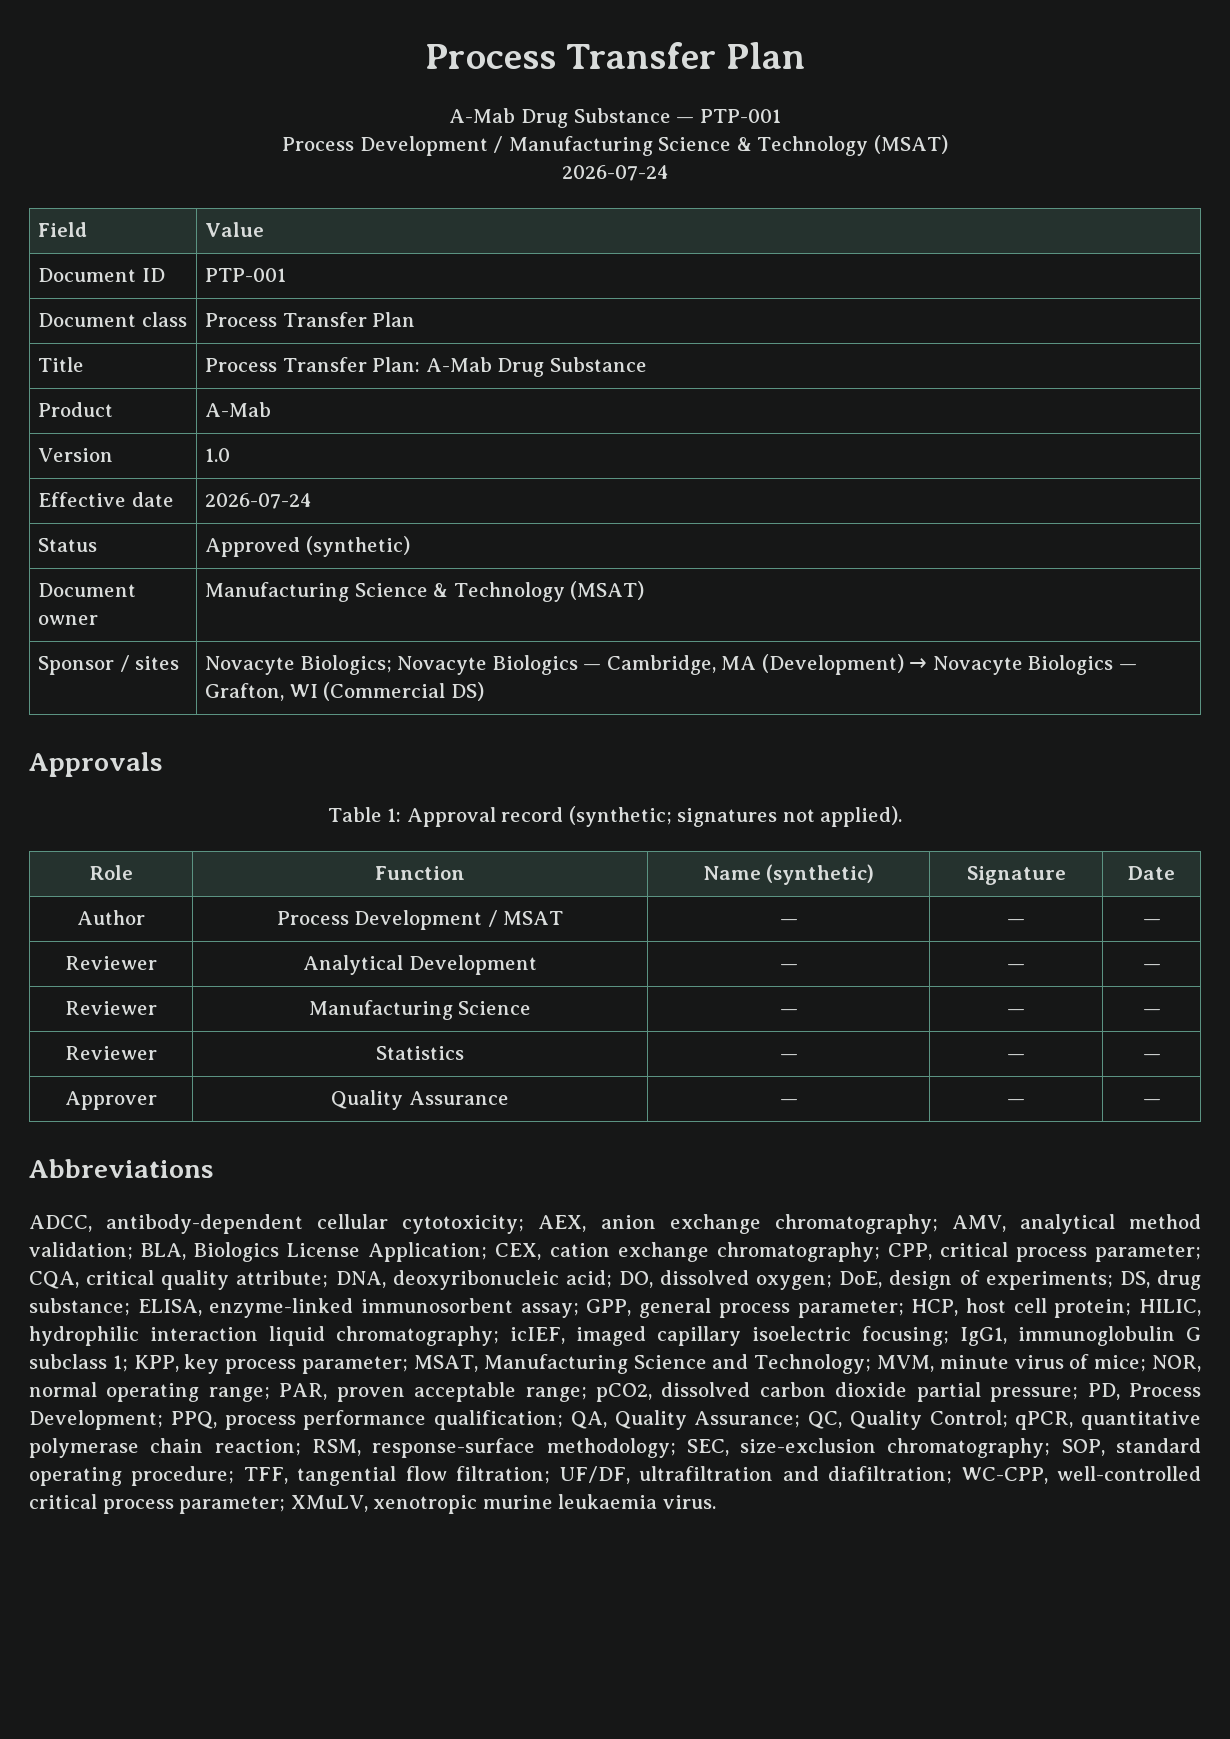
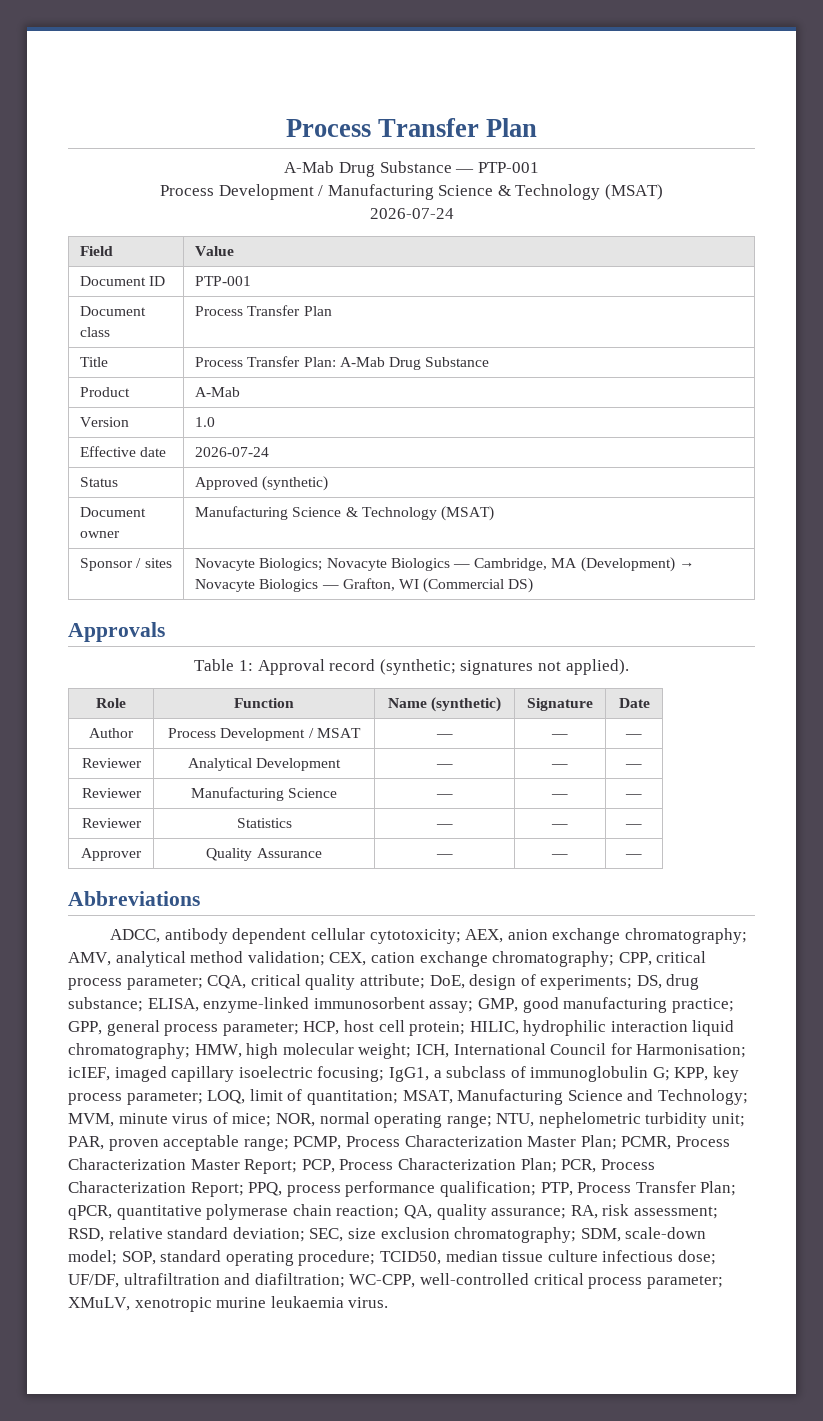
[106,1214,304,1234] antibody-dependent -> [164,928,307,944] antibody dependent
[141,1242,488,1262] BLA, Biologics License Application; -> (325, 958) none
[335,1270,833,1290] DNA, deoxyribonucleic acid; DO, dissolved oxygen; -> (425, 981) none
(579, 1310) none -> [477,997,734,1013] GMP, good manufacturing practice;
(499, 1336) none -> [194,1043,747,1059] HMW, high molecular weight; ICH, International Council for Harmonisation;
[1018,1326,1201,1346] [29,1354,409,1374] immunoglobulin G subclass 1; KPP, key process parameter; -> [433,1066,740,1082] [68,1089,398,1105] a subclass of immunoglobulin G; KPP, key process parameter; LOQ, limit of quantitation;
[279,1382,1201,1402] [29,1410,1008,1430] PAR, proven acceptable range; pCO2, dissolved carbon dioxide partial pressure; PD, Process Development; PPQ, process performance qualification; QA, Quality Assurance; QC, Quality Control; -> [496,1112,746,1128] [68,1135,730,1151] [68,1158,655,1174] [68,1181,737,1197] NTU, nephelometric turbidity unit; PAR, proven acceptable range; PCMP, Process Characterization Master Plan; PCMR, Process Characterization Master Report; PCP, Process Characterization Plan; PCR, Process Characterization Report; PPQ, process performance qualification; PTP, Process Transfer Plan;
[311,1438,1201,1458] [29,1466,551,1486] RSM, response-surface methodology; SEC, size-exclusion chromatography; SOP, standard operating procedure; TFF, tangential flow filtration; -> [403,1204,718,1220] [68,1227,707,1243] [68,1250,716,1266] QA, quality assurance; RA, risk assessment; RSD, relative standard deviation; SEC, size exclusion chromatography; SDM, scale-down model; SOP, standard operating procedure; TCID50, median tissue culture infectious dose;

